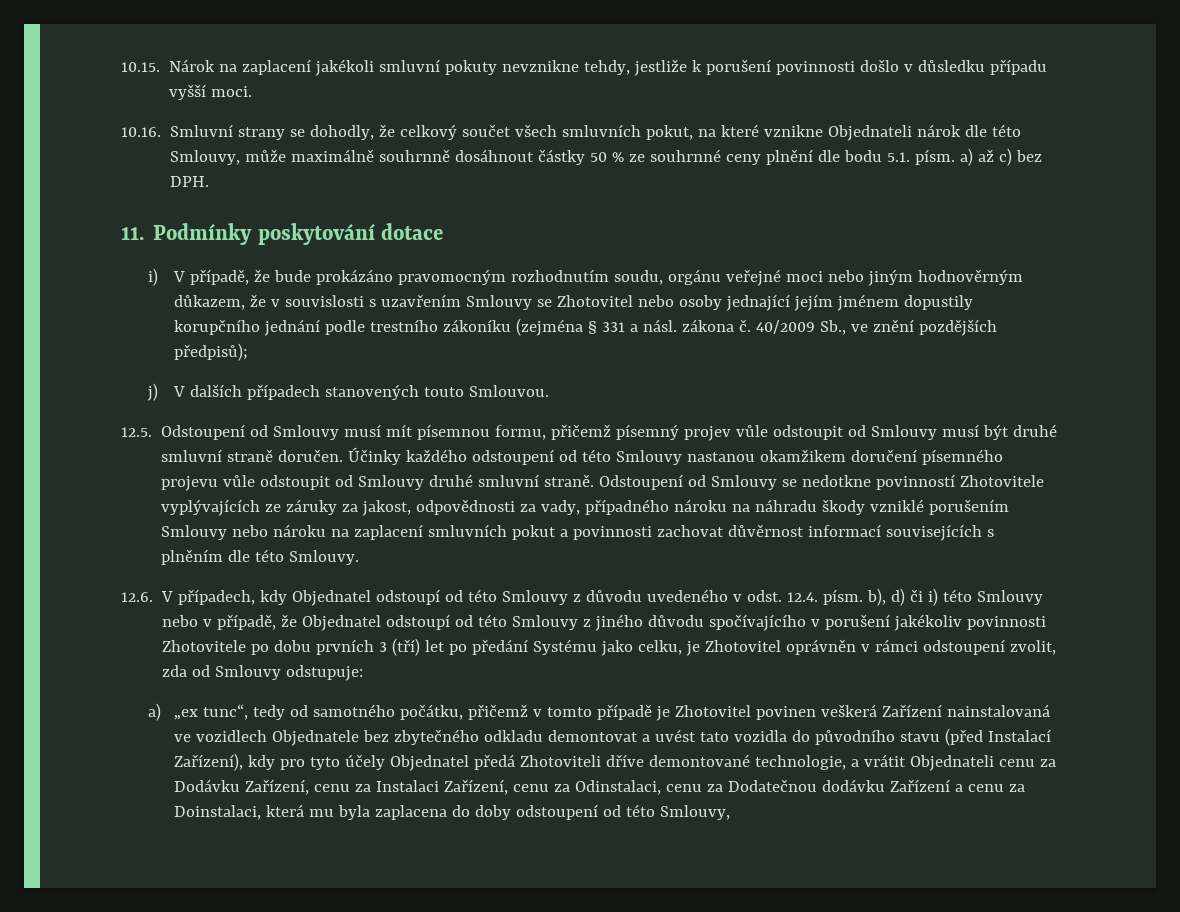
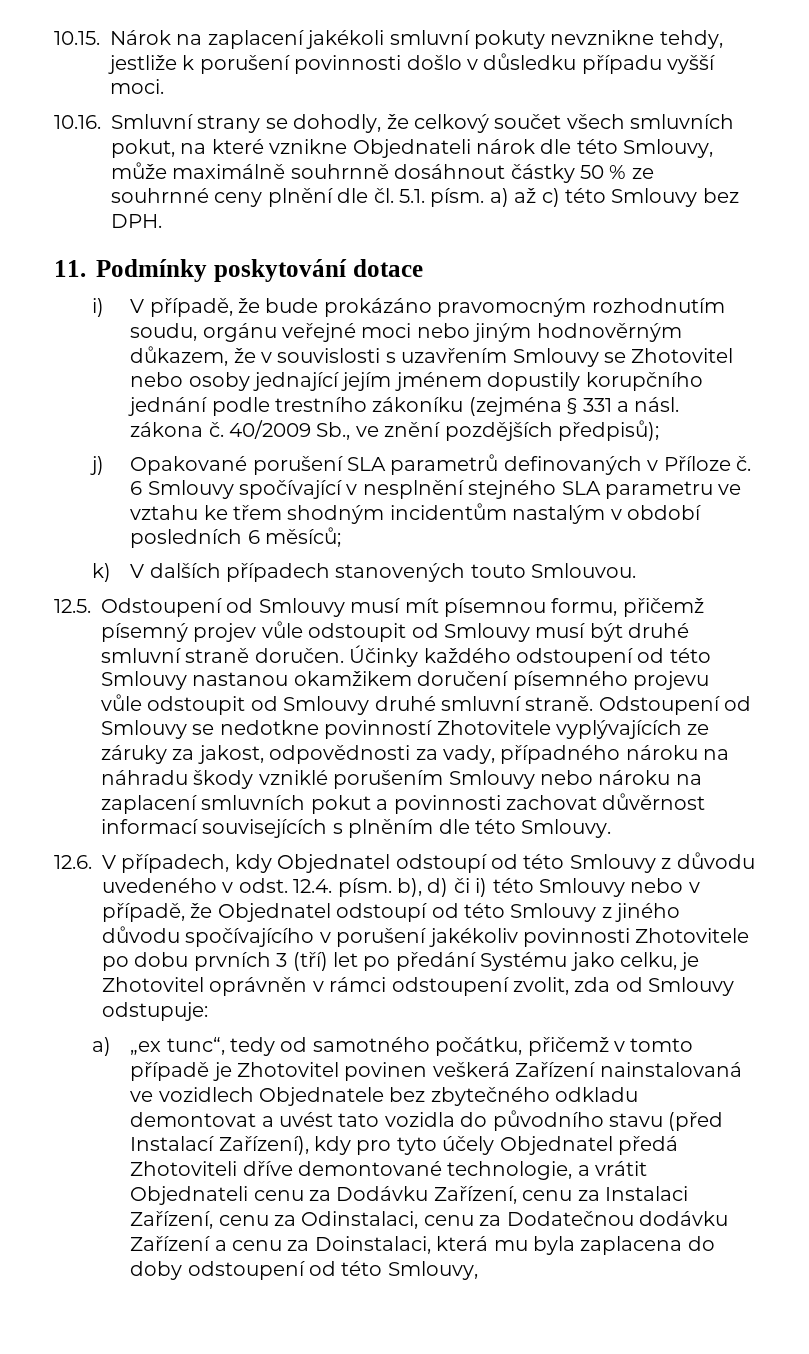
[844,150,883,162] bodu -> [373,188,394,203] čl.
(1013, 157) none -> [564,188,698,207] této Smlouvy
(158, 392) none -> [130,454,752,475] [130,480,742,499] [130,503,703,524] [130,527,342,548] [92,563,112,582] Opakované porušení SLA parametrů definovaných v Příloze č. 6 Smlouvy spočívající v nesplnění stejného SLA parametru ve vztahu ke třem shodným incidentům nastalým v období posledních 6 měsíců; // k)

